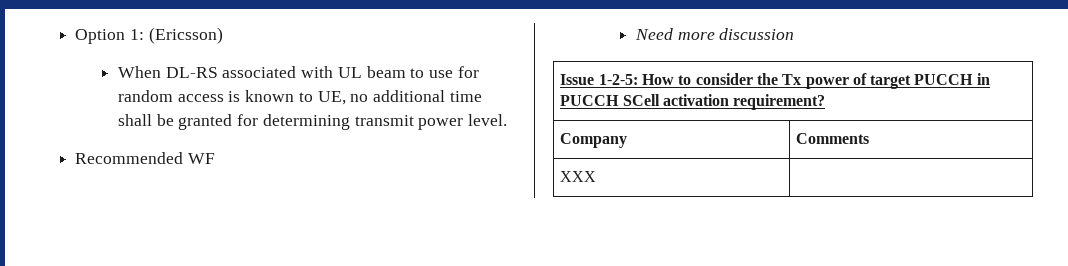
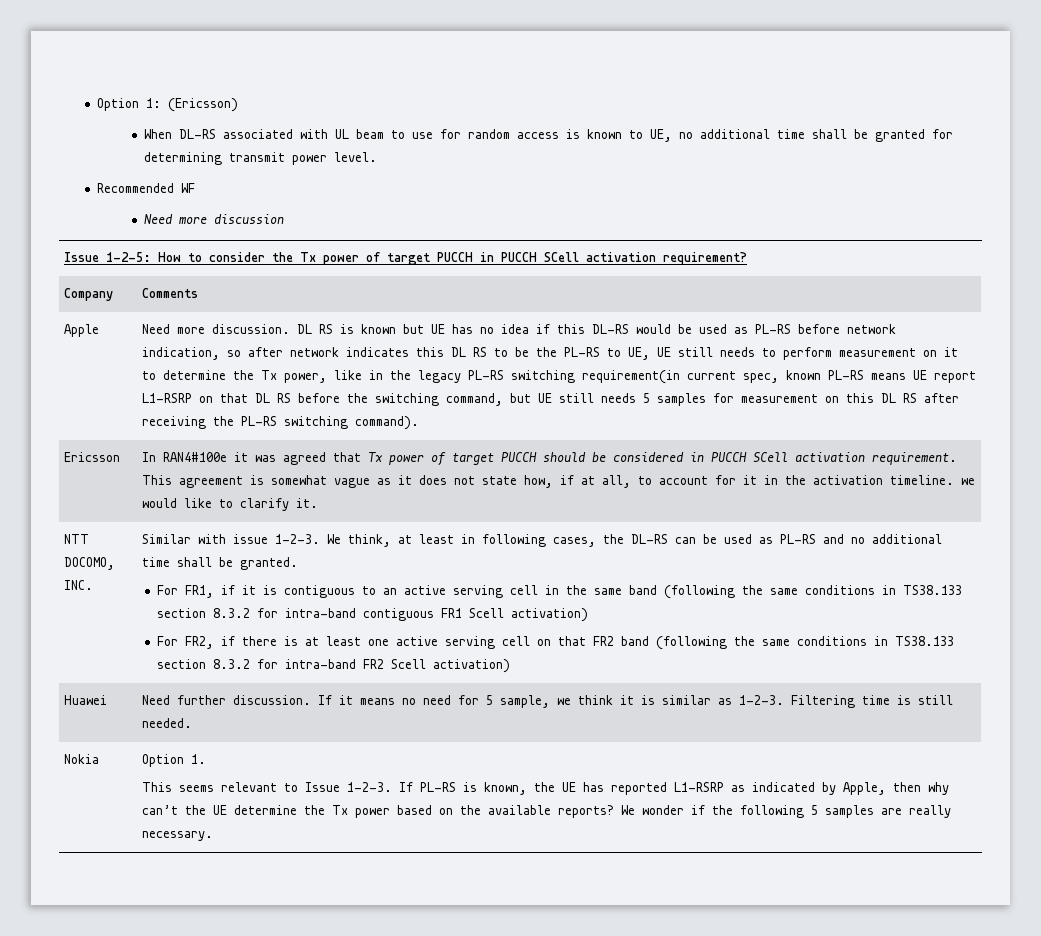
[560,171,597,182] XXX | -> [64,324,100,337] [142,324,897,334] [142,347,959,360] [142,370,977,384] [142,393,960,406] [142,416,420,430] [64,452,121,462] [142,452,958,466] [142,475,976,488] [142,498,319,511] [64,534,90,544] [64,557,116,570] [64,580,94,590] [142,534,943,547] [142,557,299,570] [156,585,962,599] [156,608,588,622] [156,636,954,650] [156,659,510,673] [64,695,108,705] [142,695,954,708] [142,718,193,728] [64,754,100,764] [142,754,207,767] [142,782,950,795] [142,805,952,818] [142,831,214,841] Apple | Need more discussion. DL RS is known but UE has no idea if this DL-RS would be used as PL-RS before network indication, so after network indicates this DL RS to be the PL-RS to UE, UE still needs to perform measurement on it to determine the Tx power, like in the legacy PL-RS switching requirement(in current spec, known PL-RS means UE report L1-RSRP on that DL RS before the switching command, but UE still needs 5 samples for measurement on this DL RS after receiving the PL-RS switching command). // Ericsson | In RAN4#100e it was agreed that Tx power of target PUCCH should be considered in PUCCH SCell activation requirement. This agreement is somewhat vague as it does not state how, if at all, to account for it in the activation timeline. we would like to clarify it. // NTT DOCOMO, INC. | Similar with issue 1-2-3. We think, at least in following cases, the DL-RS can be used as PL-RS and no additional time shall be granted. // For FR1, if it is contiguous to an active serving cell in the same band (following the same conditions in TS38.133 section 8.3.2 for intra-band contiguous FR1 Scell activation) // For FR2, if there is at least one active serving cell on that FR2 band (following the same conditions in TS38.133 section 8.3.2 for intra-band FR2 Scell activation) // Huawei | Need further discussion. If it means no need for 5 sample, we think it is similar as 1-2-3. Filtering time is still needed. // Nokia | Option 1. // This seems relevant to Issue 1-2-3. If PL-RS is known, the UE has reported L1-RSRP as indicated by Apple, then why can’t the UE determine the Tx power based on the available reports? We wonder if the following 5 samples are really necessary.

